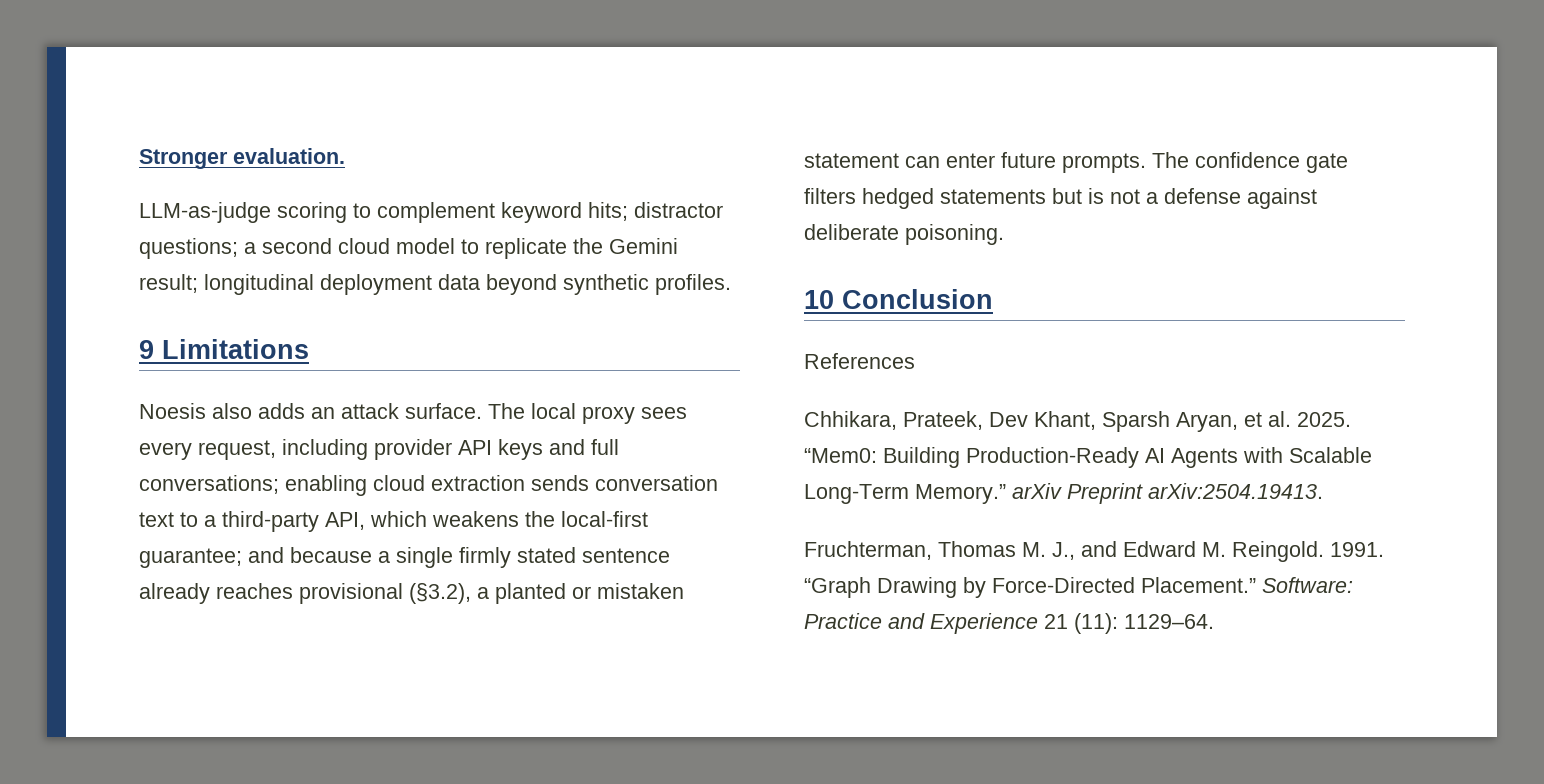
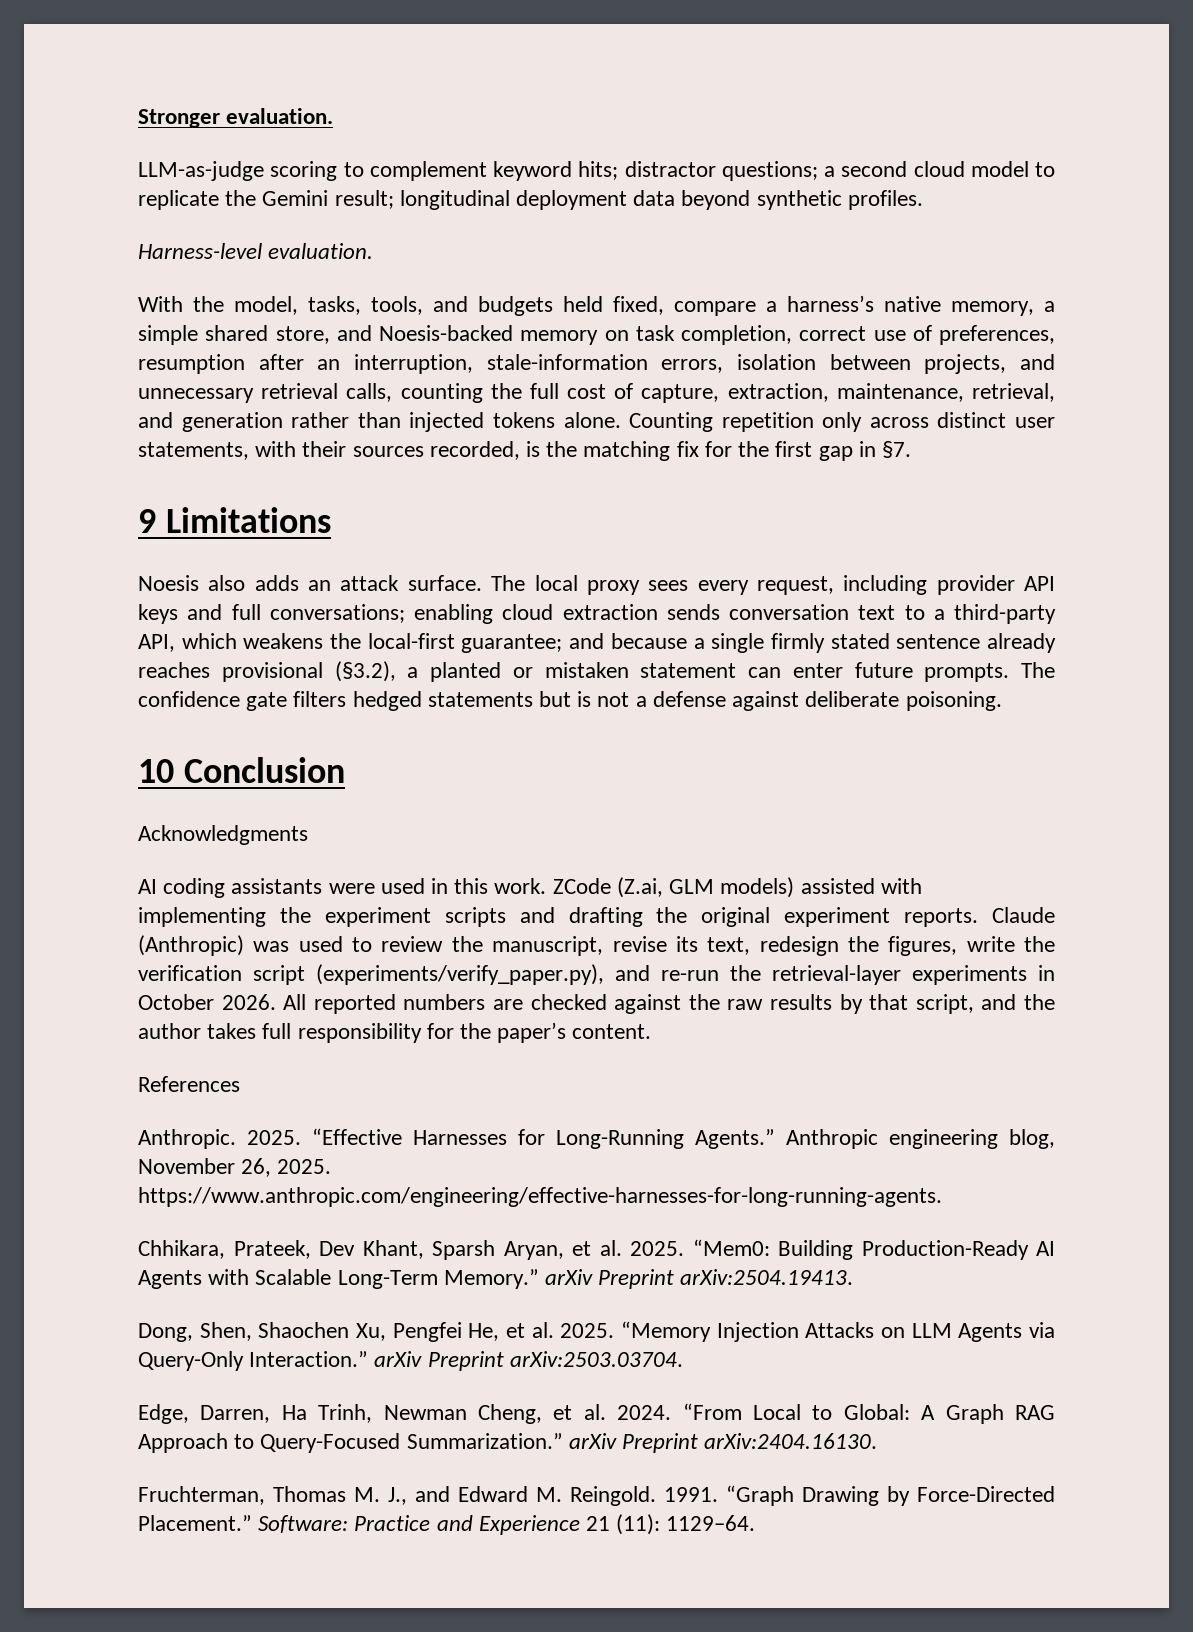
(731, 284) none -> [138,243,374,259] [138,295,1055,316] [138,325,1055,345] [138,354,1055,374] [138,383,1055,403] [138,412,1055,432] [138,441,911,461] // Harness-level evaluation. // With the model, tasks, tools, and budgets held fixed, compare a harness’s native memory, a simple shared store, and Noesis-backed memory on task completion, correct use of preferences, resumption after an interruption, stale-information errors, isolation between projects, and unnecessary retrieval calls, counting the full cost of capture, extraction, maintenance, retrieval, and generation rather than injected tokens alone. Counting repetition only across distinct user statements, with their sources recorded, is the matching fix for the first gap in §7.
[804,353,915,369] References -> [138,825,308,845] [138,877,922,898] [138,907,1055,927] [138,935,1056,956] [138,964,1055,985] [138,994,1056,1014] [138,1022,652,1043] [138,1076,240,1092] [138,1128,1055,1149] [138,1158,332,1177] [138,1187,942,1207] Acknowledgments // AI coding assistants were used in this work. ZCode (Z.ai, GLM models) assisted with implementing the experiment scripts and drafting the original experiment reports. Claude (Anthropic) was used to review the manuscript, revise its text, redesign the figures, write the verification script (experiments/verify_paper.py), and re-run the retrieval-layer experiments in October 2026. All reported numbers are checked against the raw results by that script, and the author takes full responsibility for the paper’s content. // References // Anthropic. 2025. “Effective Harnesses for Long-Running Agents.” Anthropic engineering blog, November 26, 2025. https://www.anthropic.com/engineering/effective-harnesses-for-long-running-agents.
(1323, 491) none -> [138,1321,1055,1342] [138,1351,683,1371] [138,1403,1055,1424] [138,1433,878,1453] // Dong, Shen, Shaochen Xu, Pengfei He, et al. 2025. “Memory Injection Attacks on LLM Agents via Query-Only Interaction.” arXiv Preprint arXiv:2503.03704. // Edge, Darren, Ha Trinh, Newman Cheng, et al. 2024. “From Local to Global: A Graph RAG Approach to Query-Focused Summarization.” arXiv Preprint arXiv:2404.16130.

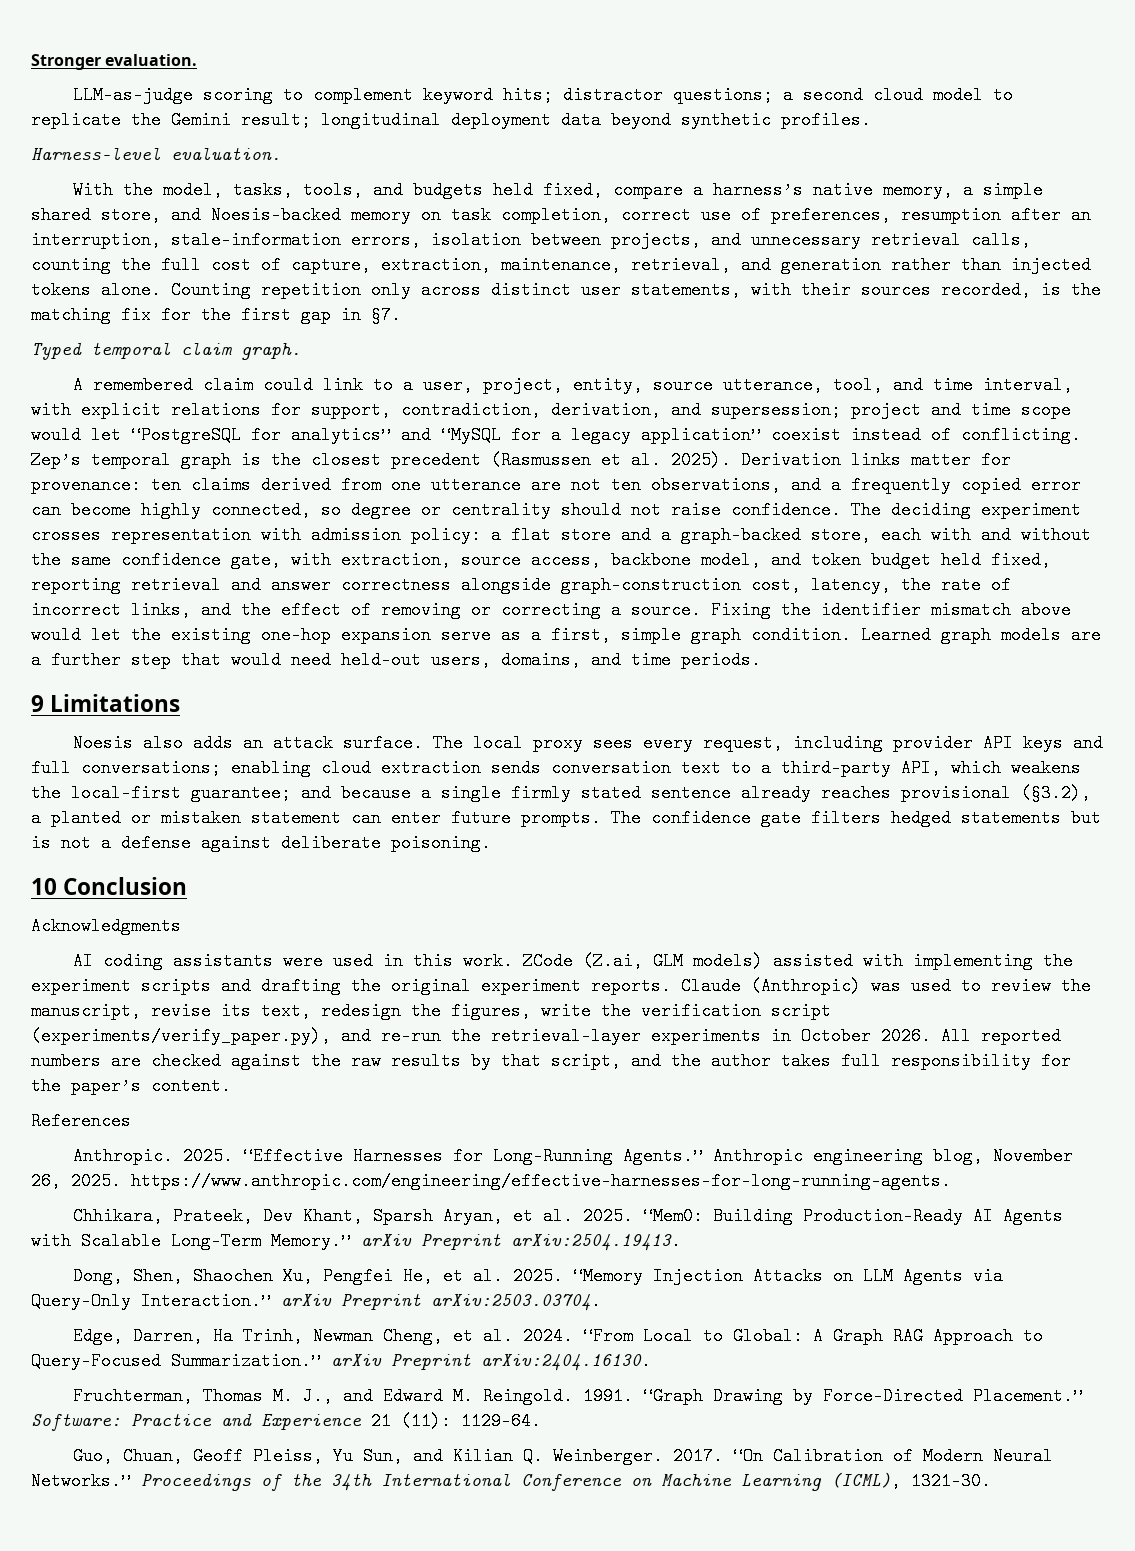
(911, 449) none -> [31,342,301,360] [72,376,1073,394] [31,401,1071,419] [31,426,1081,444] [31,451,1011,469] [31,476,1081,494] [31,501,1081,519] [31,526,1091,544] [31,551,1051,569] [31,576,1011,594] [31,601,1071,619] [31,626,1101,644] [31,651,761,669] // Typed temporal claim graph. // A remembered claim could link to a user, project, entity, source utterance, tool, and time interval, with explicit relations for support, contradiction, derivation, and supersession; project and time scope would let “PostgreSQL for analytics” and “MySQL for a legacy application” coexist instead of conflicting. Zep’s temporal graph is the closest precedent (Rasmussen et al. 2025). Derivation links matter for provenance: ten claims derived from one utterance are not ten observations, and a frequently copied error can become highly connected, so degree or centrality should not raise confidence. The deciding experiment crosses representation with admission policy: a flat store and a graph-backed store, each with and without the same confidence gate, with extraction, source access, backbone model, and token budget held fixed, reporting retrieval and answer correctness alongside graph-construction cost, latency, the rate of incorrect links, and the effect of removing or correcting a source. Fixing the identifier mismatch above would let the existing one-hop expansion serve as a first, simple graph condition. Learned graph models are a further step that would need held-out users, domains, and time periods.
(756, 1523) none -> [72,1447,1053,1465] [31,1472,991,1491] // Guo, Chuan, Geoff Pleiss, Yu Sun, and Kilian Q. Weinberger. 2017. “On Calibration of Modern Neural Networks.” Proceedings of the 34th International Conference on Machine Learning (ICML), 1321–30.

